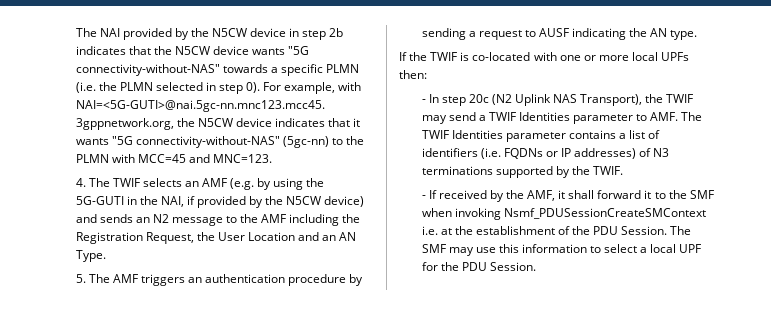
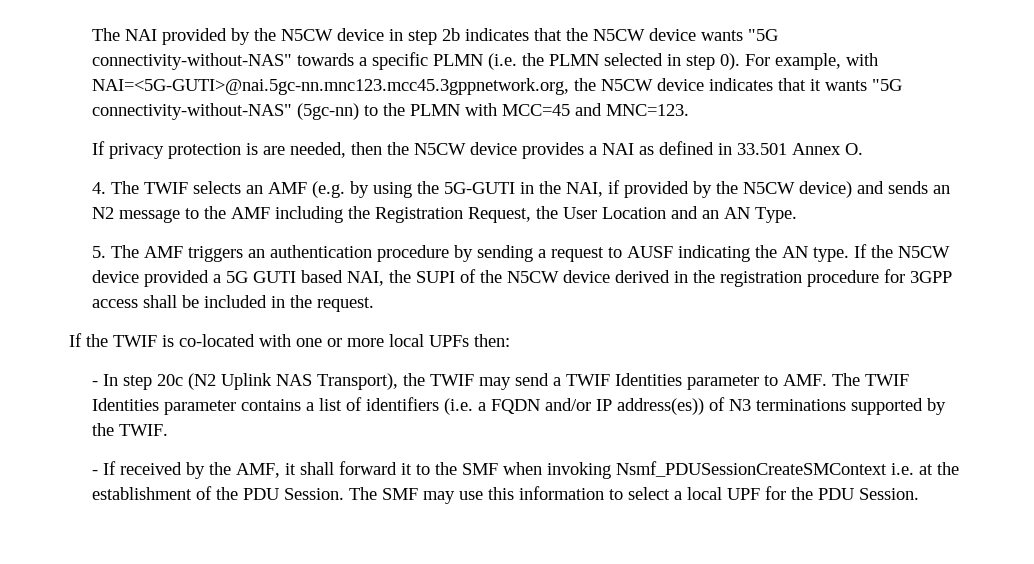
(272, 158) none -> [91,141,863,159] // If privacy protection is are needed, then the N5CW device provides a NAI as defined in 33.501 Annex O.
(698, 35) none -> [853,244,950,258] [91,269,952,287] [91,295,374,312] If the N5CW device provided a 5G GUTI based NAI, the SUPI of the N5CW device derived in the registration procedure for 3GPP access shall be included in the request.
[503,148,637,159] FQDNs or IP addresses) -> [477,398,704,415] a FQDN and/or IP address(es))

